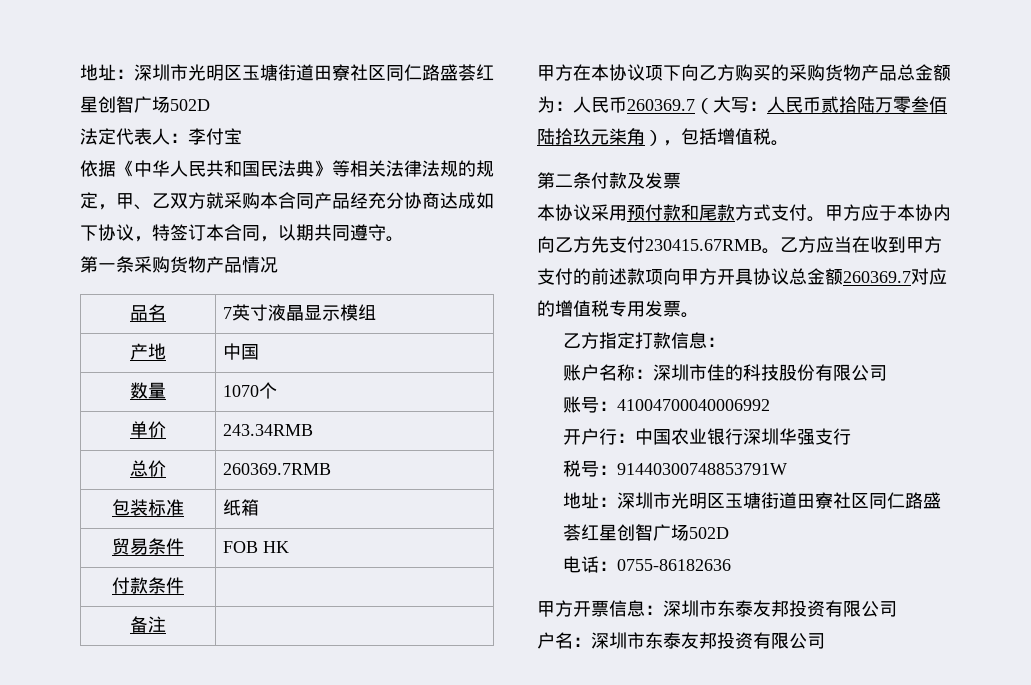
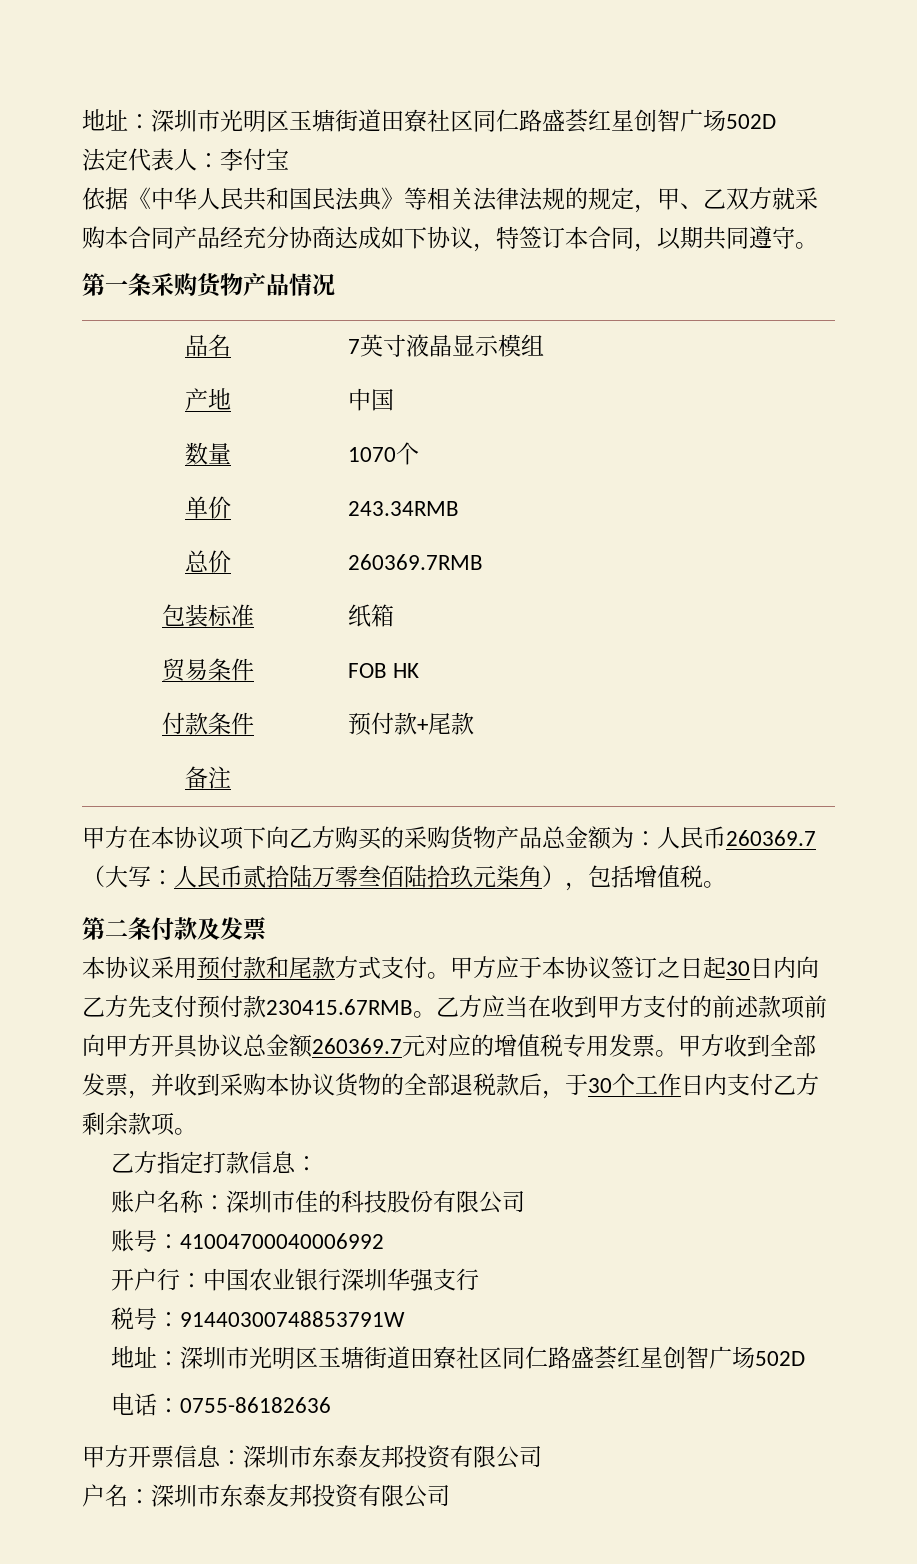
(184, 585) none -> [347,712,474,736] 预付款+尾款
(933, 212) none -> [588,956,773,979] 议签订之日起30日
(645, 244) none -> [197,995,266,1019] 预付款
(663, 277) none -> [804,995,827,1018] 前
(911, 277) none -> [402,1034,425,1057] 元
(699, 315) none -> [678,1034,816,1057] [82,1073,819,1099] [82,1112,197,1136] 甲方收到全部发票，并收到采购本协议货物的全部退税款后，于30个工作日内支付乙方剩余款项。

